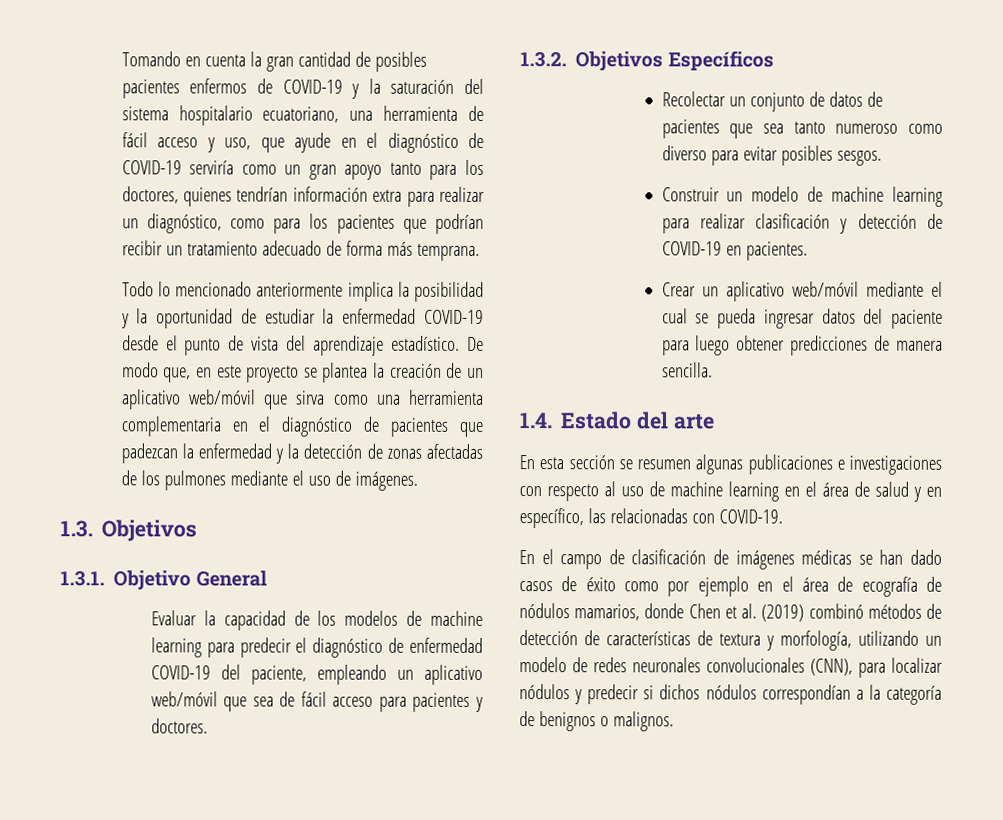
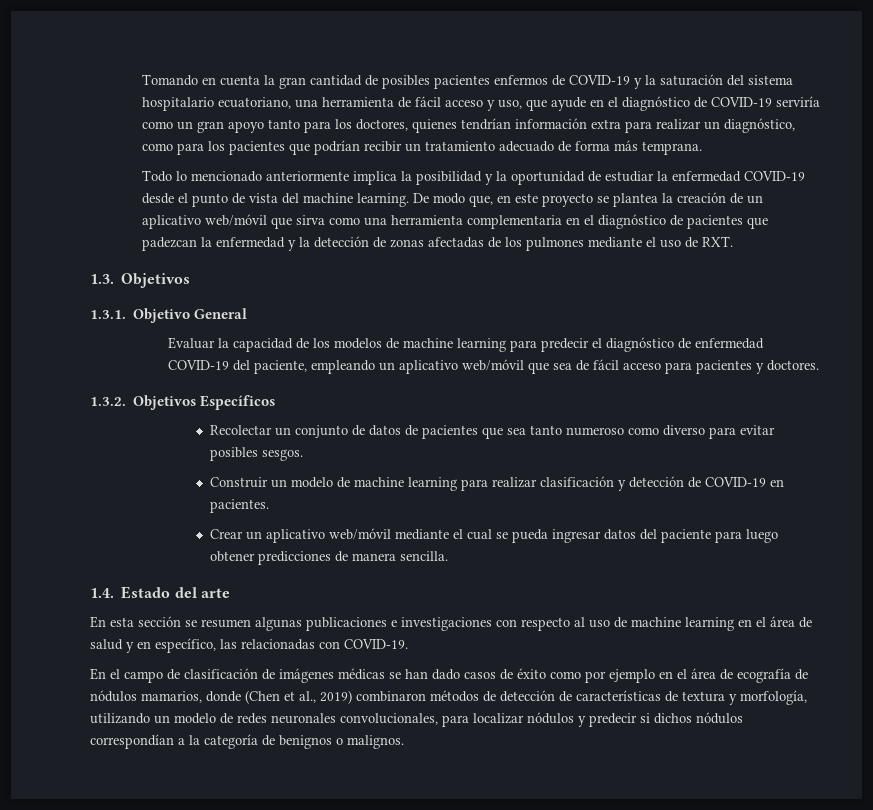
[313,335,461,356] aprendizaje estadístico. -> [302,193,409,207] machine learning.
[354,471,418,491] imágenes. -> [701,236,733,247] RXT.
[688,603,864,622] Chen et al. (2019) combinó -> [245,690,426,704] (Chen et al., 2019) combinaron
[706,657,853,676] convolucionales (CNN), -> [340,713,438,725] convolucionales,

